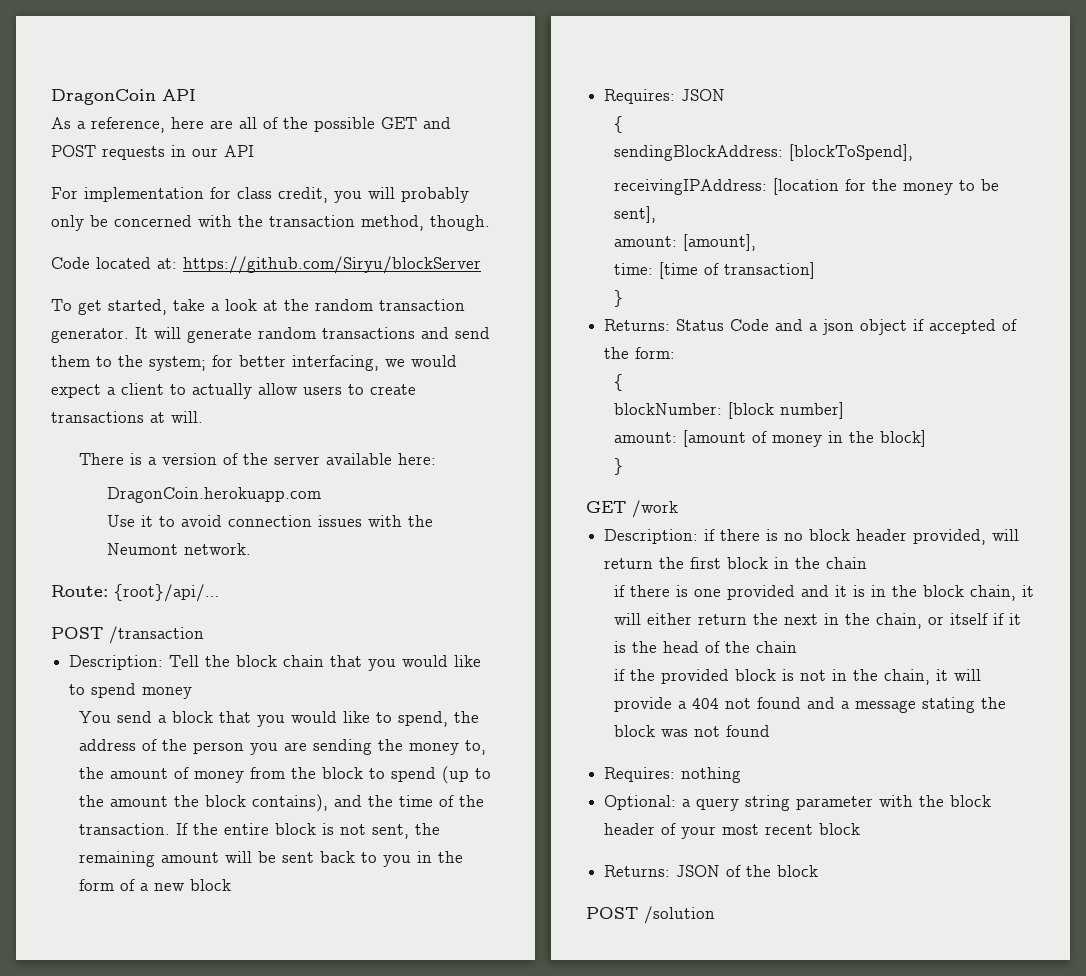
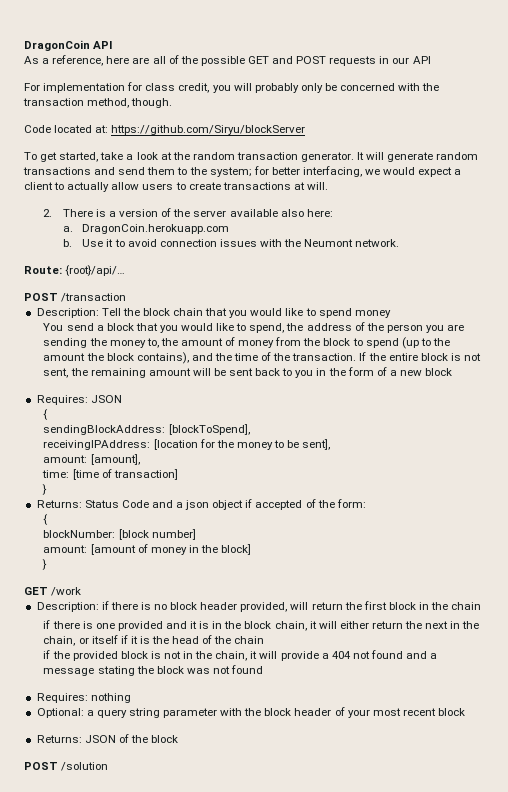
(203, 417) none -> [43,209,53,217] 2.
(392, 459) none -> [280,209,304,217] also
(436, 459) none -> [62,226,73,232] a.
(321, 495) none -> [62,239,72,247] b.

